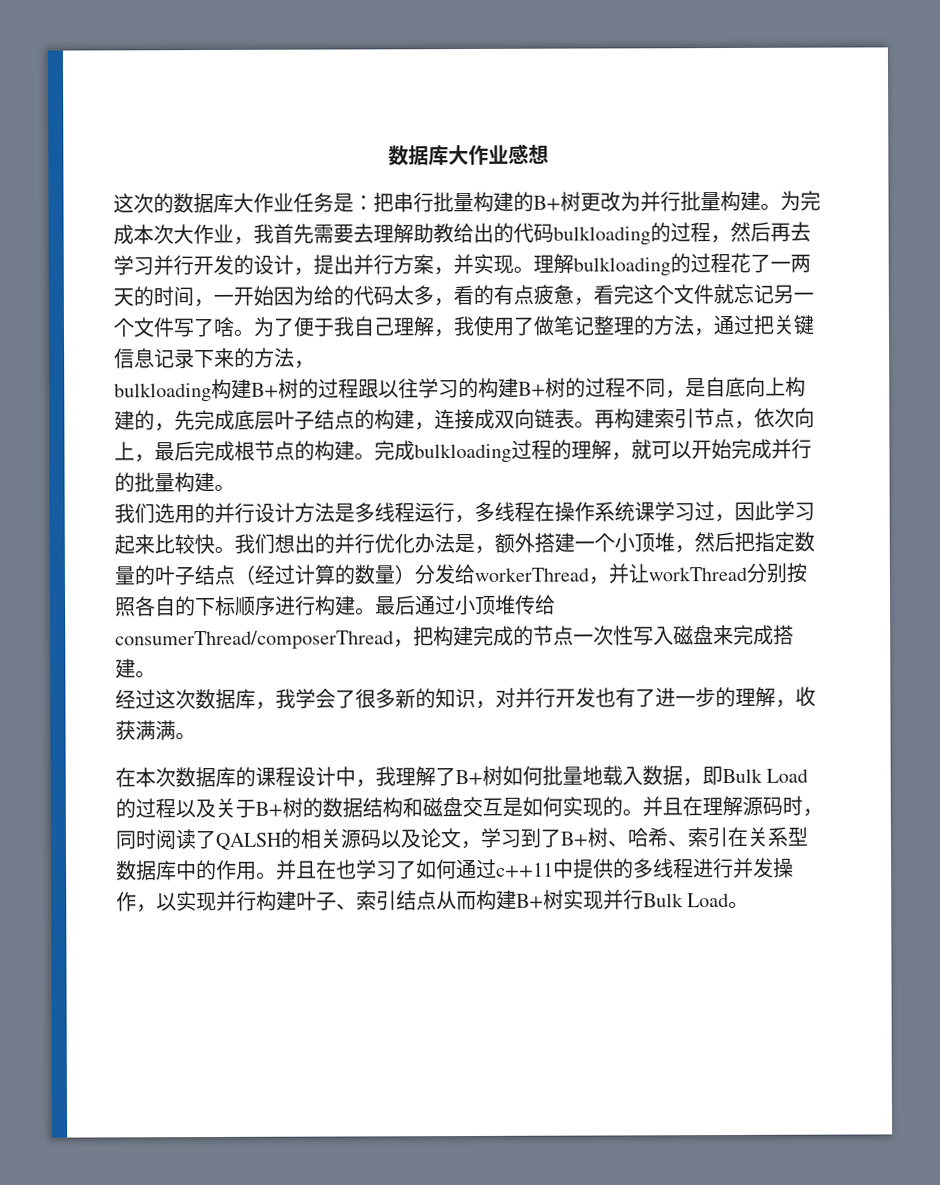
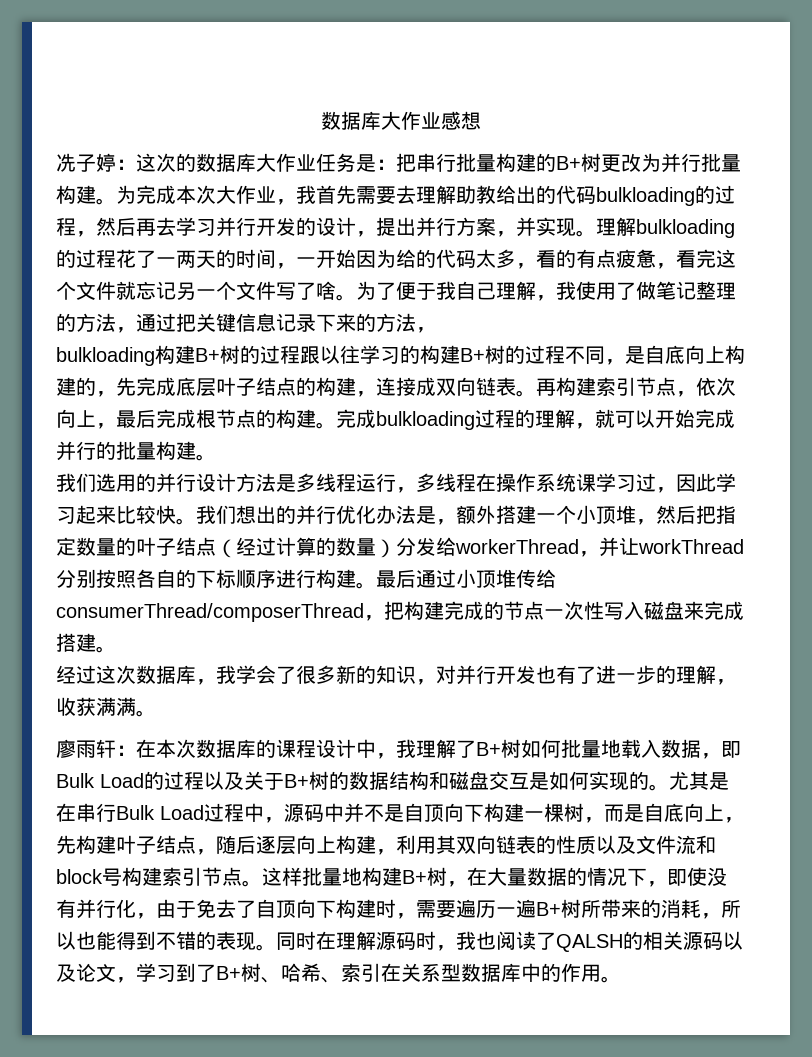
(549, 154) none -> [56,153,136,172] 冼子婷：
(196, 736) none -> [56,739,136,758] 廖雨轩：
[642,796,683,817] 并且 -> [669,771,729,790] [56,803,744,823] [56,835,716,855] [56,867,727,887] [56,899,741,919] [56,931,316,951] 尤其是在串行Bulk Load过程中，源码中并不是自顶向下构建一棵树，而是自底向上，先构建叶子结点，随后逐层向上构建，利用其双向链表的性质以及文件流和block号构建索引节点。这样批量地构建B+树，在大量数据的情况下，即使没有并行化，由于免去了自顶向下构建时，需要遍历一遍B+树所带来的消耗，所以也能得到不错的表现。同时
[115,829,156,850] 同时 -> [456,931,496,950] 我也
[276,857,794,880] [116,889,750,913] 并且在也学习了如何通过c++11中提供的多线程进行并发操作，以实现并行构建叶子、索引结点从而构建B+树实现并行Bulk Load。 -> (621, 979) none

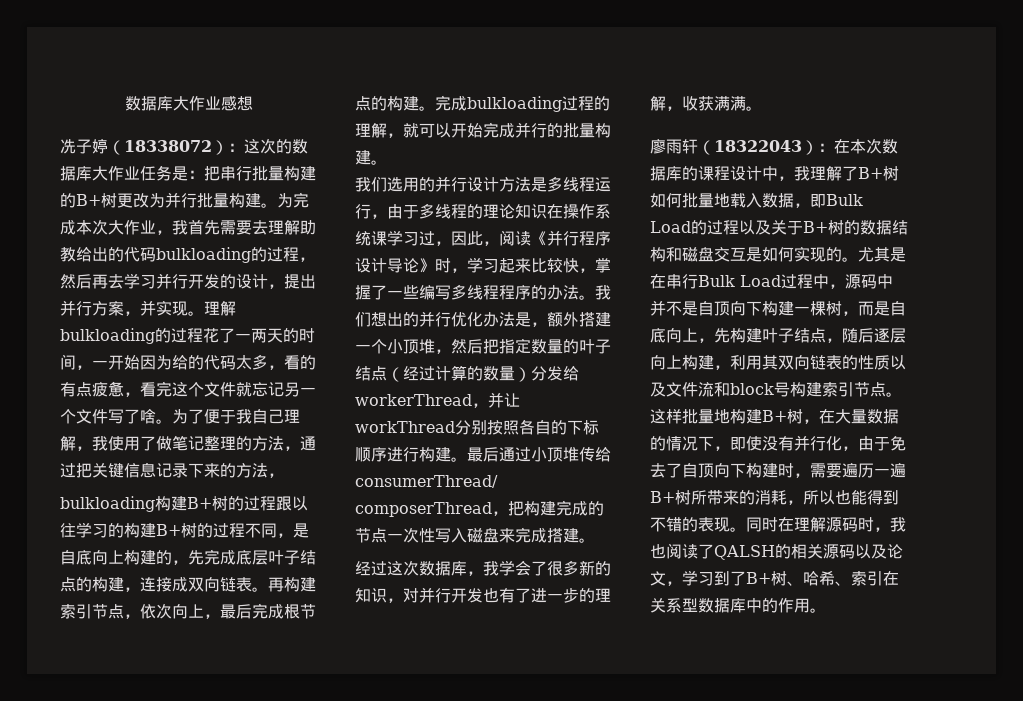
(116, 162) none -> [108,140,228,155] （18338072）
[416,473,476,492] 多线程 -> [387,203,547,219] 由于多线程的理论知识
[716,473,736,492] [56,505,176,524] 学习起来比较快 -> [483,230,611,246] [355,257,611,273] [355,284,579,300] ，阅读《并行程序设计导论》时，学习起来比较快，掌握了一些编写多线程程序的办法
(116, 748) none -> [698,140,818,155] （18322043）

